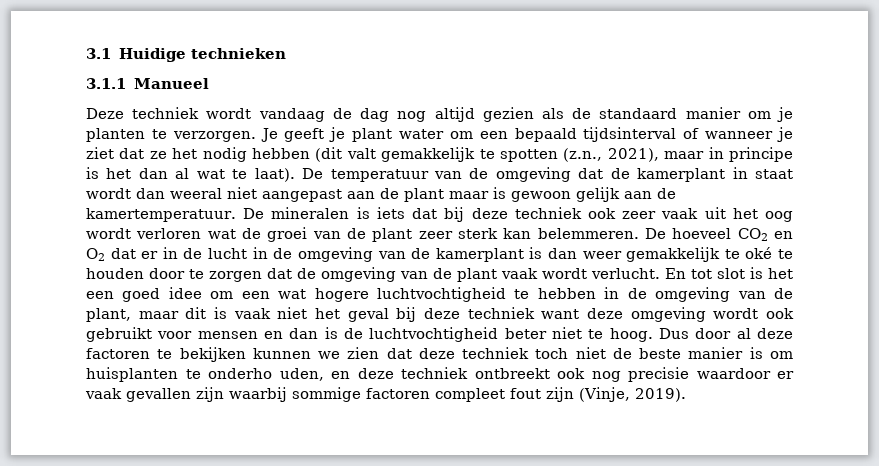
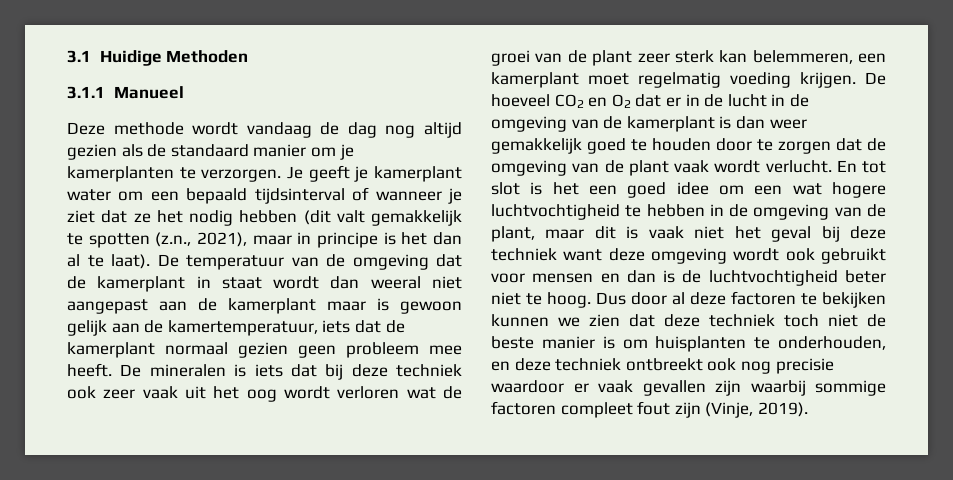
[190,48,286,59] technieken -> [166,50,249,63] Methoden
[132,107,200,119] techniek -> [113,122,184,135] methode
[86,128,145,142] planten -> [67,166,174,182] kamerplanten
[352,128,393,142] plant -> [374,166,462,182] kamerplant
[196,169,225,179] wat -> (80, 260) none
[404,188,444,202] plant -> [228,298,316,314] kamerplant
[86,208,236,222] kamertemperatuur. -> [167,320,405,336] [67,342,462,358] [67,363,112,377] kamertemperatuur, iets dat de kamerplant normaal gezien geen probleem mee heeft.
[537,228,639,239] belemmeren. -> [752,50,886,64] [491,72,856,88] belemmeren, een kamerplant moet regelmatig voeding krijgen.
[724,247,773,259] te oké -> [587,138,626,154] goed
[208,368,324,381] onderho uden, -> [778,336,886,350] onderhouden,

